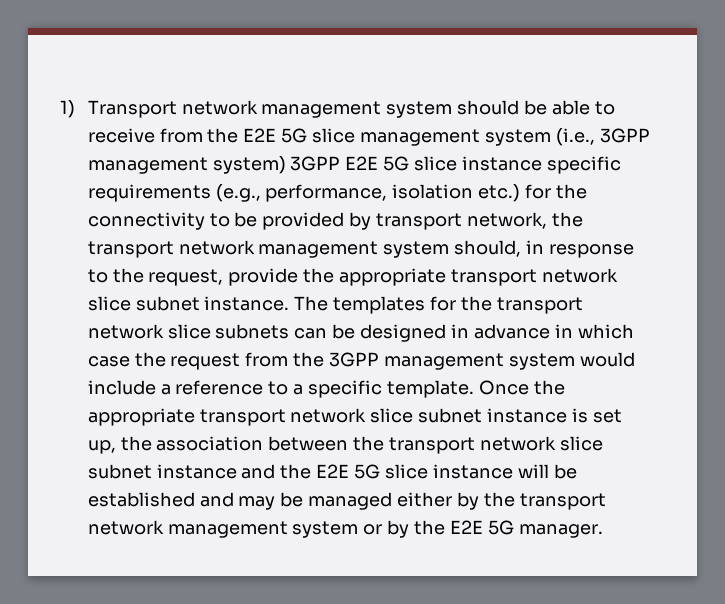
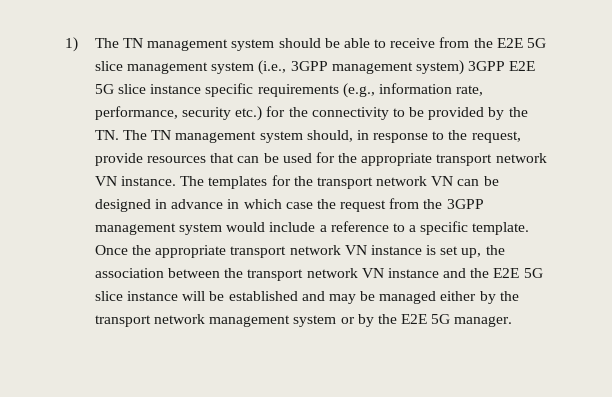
[87,100,258,118] Transport network -> [94,38,143,48] The TN
[265,184,474,202] performance, isolation -> [378,83,484,96] [94,106,231,120] information rate, performance, security
[376,212,583,230] [87,240,255,258] transport network, the transport network -> [508,107,528,117] [94,130,172,140] the TN. The TN
[303,268,618,286] [87,296,200,311] the appropriate transport network slice subnet -> [146,152,547,166] [94,176,117,186] resources that can be used for the appropriate transport network VN
[167,324,290,339] slice subnets -> [431,176,454,186] VN
[370,408,483,423] slice subnet -> [344,245,367,255] VN
[559,436,603,451] [87,464,152,479] slice subnet -> [361,268,384,278] VN

